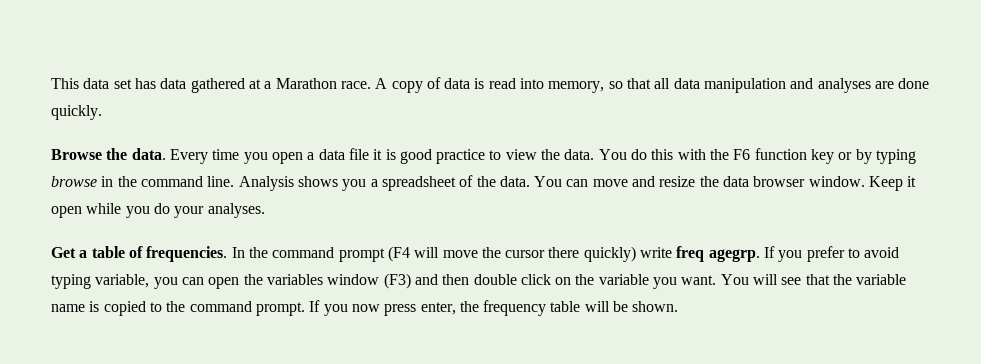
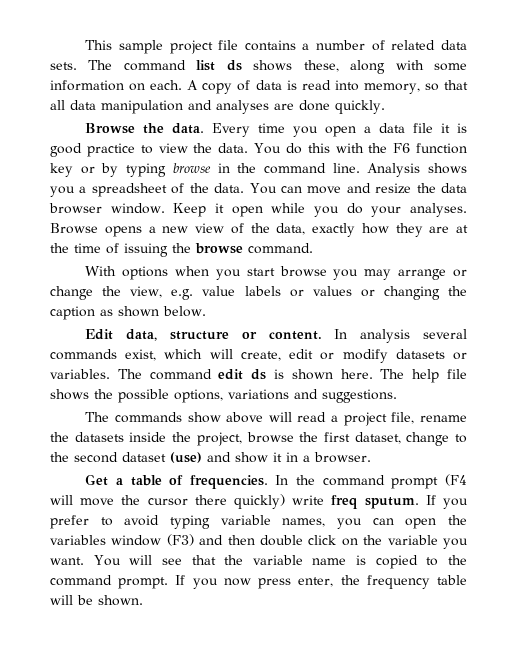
[83,78,371,93] data set has data gathered at a Marathon race. -> [118,40,468,54] [50,60,468,74] [50,80,183,91] sample project file contains a number of related data sets. The command list ds shows these, along with some information on each.
(265, 210) none -> [50,223,468,237] [50,243,313,257] [85,266,468,280] [50,286,467,300] [50,306,206,320] [85,329,468,343] [50,349,468,363] [50,369,468,383] [50,389,397,403] [85,412,468,426] [50,432,467,446] [50,452,371,463] Browse opens a new view of the data, exactly how they are at the time of issuing the browse command. // With options when you start browse you may arrange or change the view, e.g. value labels or values or changing the caption as shown below. // Edit data, structure or content. In analysis several commands exist, which will create, edit or modify datasets or variables. The command edit ds is shown here. The help file shows the possible options, variations and suggestions. // The commands show above will read a project file, rename the datasets inside the project, browse the first dataset, change to the second dataset (use) and show it in a browser.
[708,249,760,262] agegrp. -> [364,497,419,509] sputum.
[95,274,150,288] variable, -> [220,515,326,527] variable names,

